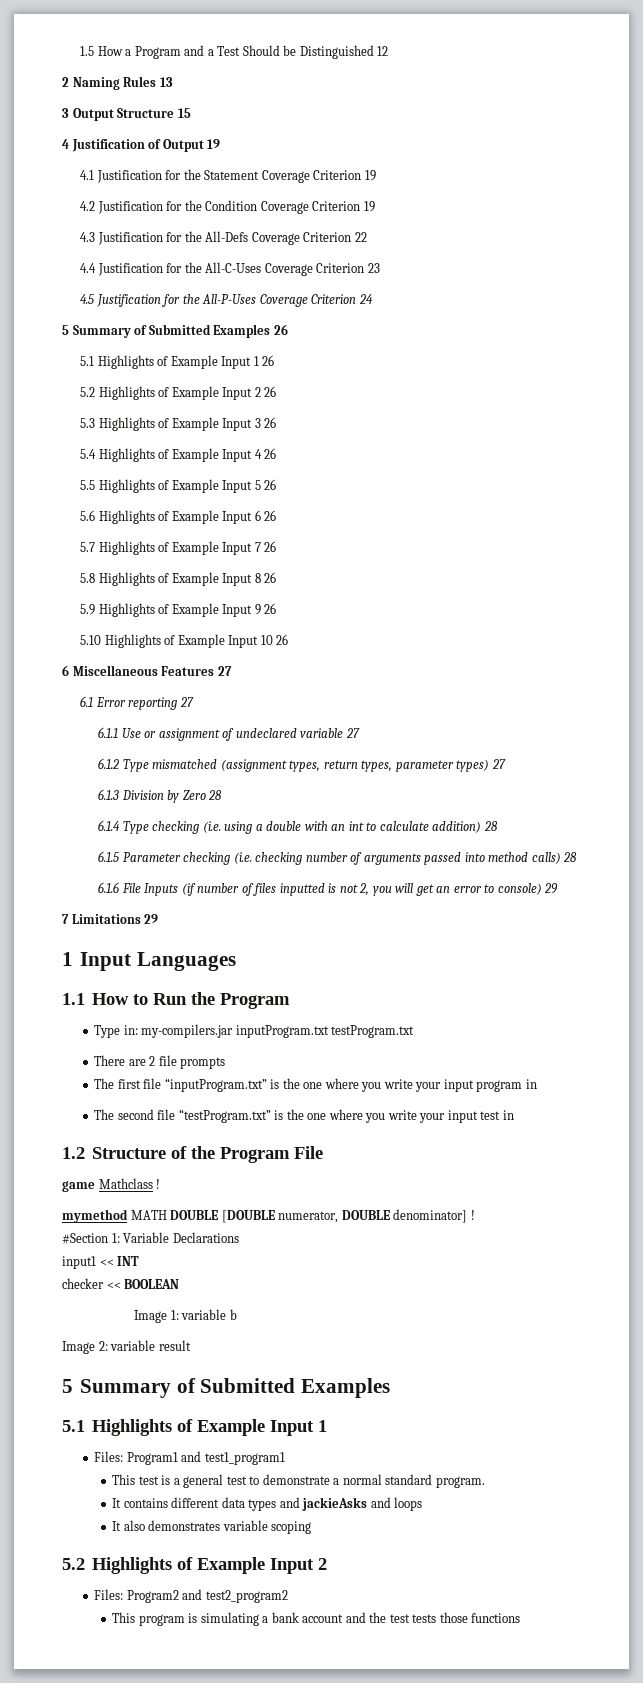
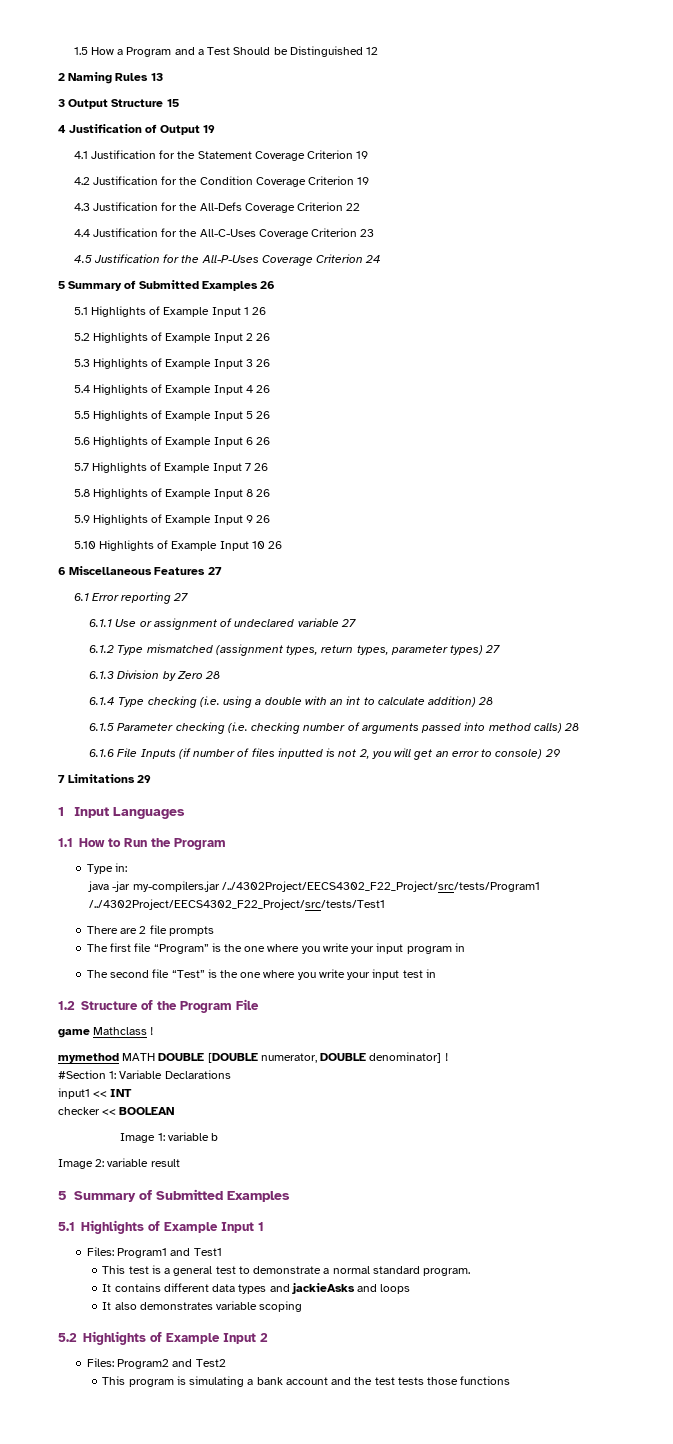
[141,1024,415,1038] my-compilers.jar inputProgram.txt testProgram.txt -> [88,881,540,892] [89,899,386,910] // java -jar my-compilers.jar /../4302Project/EECS4302_F22_Project/src/tests/Program1 /../4302Project/EECS4302_F22_Project/src/tests/Test1
[164,1078,267,1092] “inputProgram.txt” -> [153,944,209,954] “Program”
[178,1109,271,1123] “testProgram.txt” -> [171,970,205,978] “Test”
[204,1452,285,1465] test1_program1 -> [193,1248,222,1256] Test1
[205,1590,288,1603] test2_program2 -> [195,1359,226,1367] Test2

